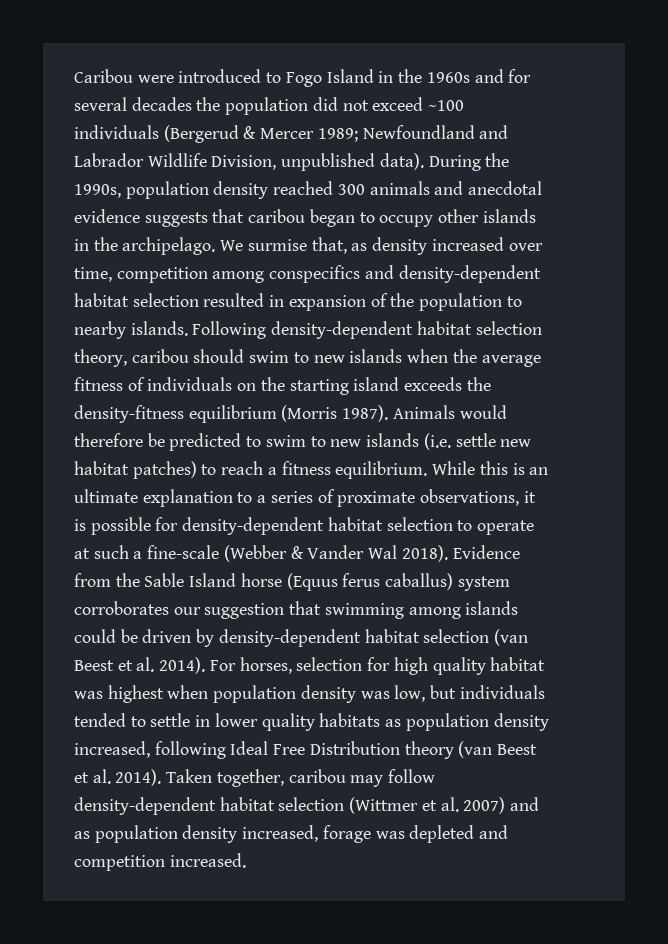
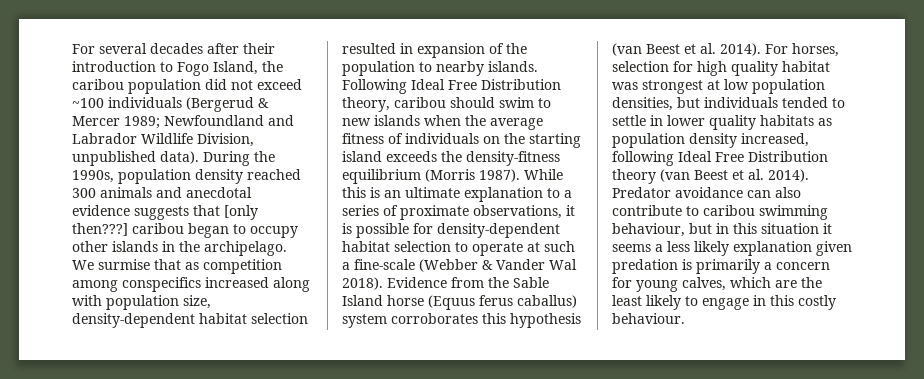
[74,69,532,87] [74,97,221,111] Caribou were introduced to Fogo Island in the 1960s and for several decades the -> [72,43,275,54] [72,61,283,76] [72,79,124,90] For several decades after their introduction to Fogo Island, the caribou
(245, 216) none -> [224,205,258,220] [72,223,128,236] [only then???]
[311,237,543,255] [74,265,394,283] that, as density increased over time, competition among conspecifics and -> [154,259,282,274] [72,277,310,292] [72,295,211,310] that as competition among conspecifics increased along with population size,
[271,321,542,339] density-dependent habitat selection -> [411,79,561,90] Ideal Free Distribution
[392,405,507,419] [74,433,532,451] [74,461,428,479] Animals would therefore be predicted to swim to new islands (i.e. settle new habitat patches) to reach a fitness equilibrium. -> (520, 175) none
[173,601,519,619] [74,629,490,647] our suggestion that swimming among islands could be driven by density-dependent habitat selection -> [482,313,581,328] this hypothesis
[107,685,426,703] highest when population density was low, -> [642,79,825,94] [612,97,673,111] strongest at low population densities,
[166,769,436,787] [74,797,540,815] [74,825,509,843] [74,853,246,871] Taken together, caribou may follow density-dependent habitat selection (Wittmer et al. 2007) and as population density increased, forage was depleted and competition increased. -> [612,187,801,198] [612,205,828,220] [612,223,832,237] [612,241,852,256] [612,259,830,274] [612,277,822,292] [612,295,836,310] [612,313,685,324] Predator avoidance can also contribute to caribou swimming behaviour, but in this situation it seems a less likely explanation given predation is primarily a concern for young calves, which are the least likely to engage in this costly behaviour.

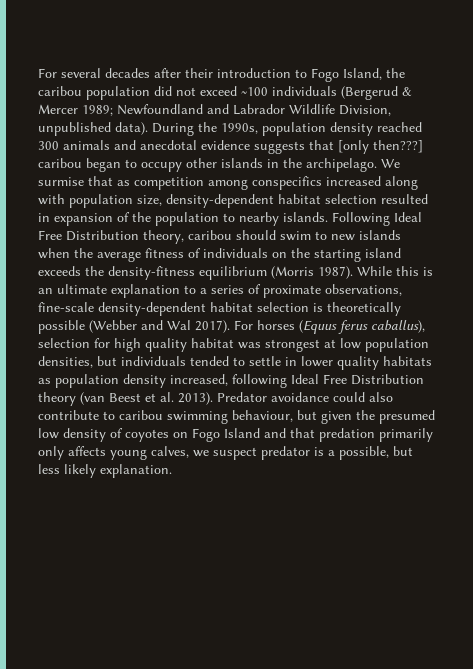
[566,205,575,216] [342,223,560,238] [342,241,575,256] [342,259,577,272] [342,277,549,290] [342,295,577,310] [342,313,581,328] [612,43,839,57] it is possible for density-dependent habitat selection to operate at such a fine-scale (Webber & Vander Wal 2018). Evidence from the Sable Island horse (Equus ferus caballus) system corroborates this hypothesis (van Beest et al. 2014). For horses, -> [38,302,401,316] [38,320,425,334] fine-scale density-dependent habitat selection is theoretically possible (Webber and Wal 2017). For horses (Equus ferus caballus),
[768,169,809,182] 2014). -> [178,392,213,405] 2013).
[747,190,771,198] can -> [333,392,365,402] could
[716,223,832,234] [612,241,852,256] [612,259,830,274] [612,277,822,292] [612,295,836,310] [612,313,685,324] in this situation it seems a less likely explanation given predation is primarily a concern for young calves, which are the least likely to engage in this costly behaviour. -> [321,410,435,424] [38,428,433,442] [38,446,413,460] [38,464,172,478] given the presumed low density of coyotes on Fogo Island and that predation primarily only affects young calves, we suspect predator is a possible, but less likely explanation.

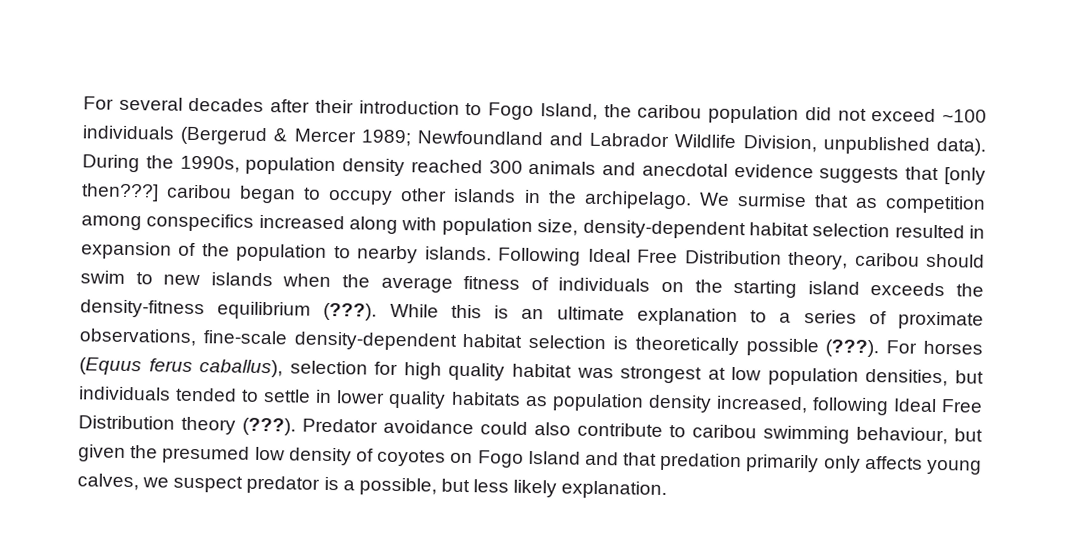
[271,266,353,279] (Morris 1987). -> [323,302,378,321] (???).
[89,320,230,333] (Webber and Wal 2017). -> [825,339,880,358] (???).
[80,392,213,405] (van Beest et al. 2013). -> [242,417,296,436] (???).

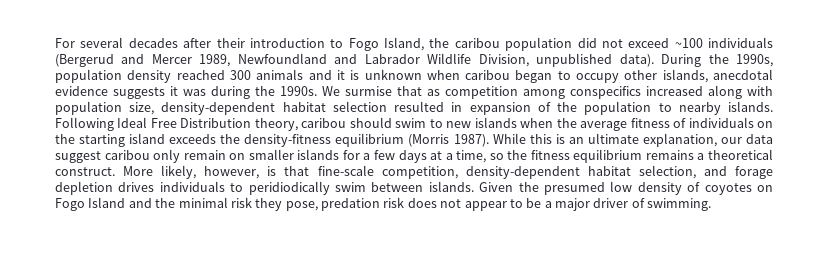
[273,128,412,147] & Mercer 1989; -> [121,54,231,67] and Mercer 1989,
[641,162,987,185] [81,183,159,202] anecdotal evidence suggests that [only then???] -> [336,69,460,80] it is unknown when
[453,188,692,210] islands in the archipelago. -> [662,69,773,83] [55,86,317,99] islands, anecdotal evidence suggests it was during the 1990s.
[323,302,378,321] (???). -> [408,134,489,147] (Morris 1987).
[636,307,985,330] [79,328,983,358] [79,357,984,387] [78,386,983,416] [78,415,983,445] [78,444,126,462] explanation to a series of proximate observations, fine-scale density-dependent habitat selection is theoretically possible (???). For horses (Equus ferus caballus), selection for high quality habitat was strongest at low population densities, but individuals tended to settle in lower quality habitats as population density increased, following Ideal Free Distribution theory (???). Predator avoidance could also contribute to caribou swimming behaviour, but given -> [642,133,773,147] [55,149,773,163] [55,165,774,179] [55,181,514,195] explanation, our data suggest caribou only remain on smaller islands for a few days at a time, so the fitness equilibrium remains a theoretical construct. More likely, however, is that fine-scale competition, density-dependent habitat selection, and forage depletion drives individuals to peridiodically swim between islands. Given
[623,452,982,475] [77,473,668,500] that predation primarily only affects young calves, we suspect predator is a possible, but less likely explanation. -> [155,197,712,211] the minimal risk they pose, predation risk does not appear to be a major driver of swimming.

